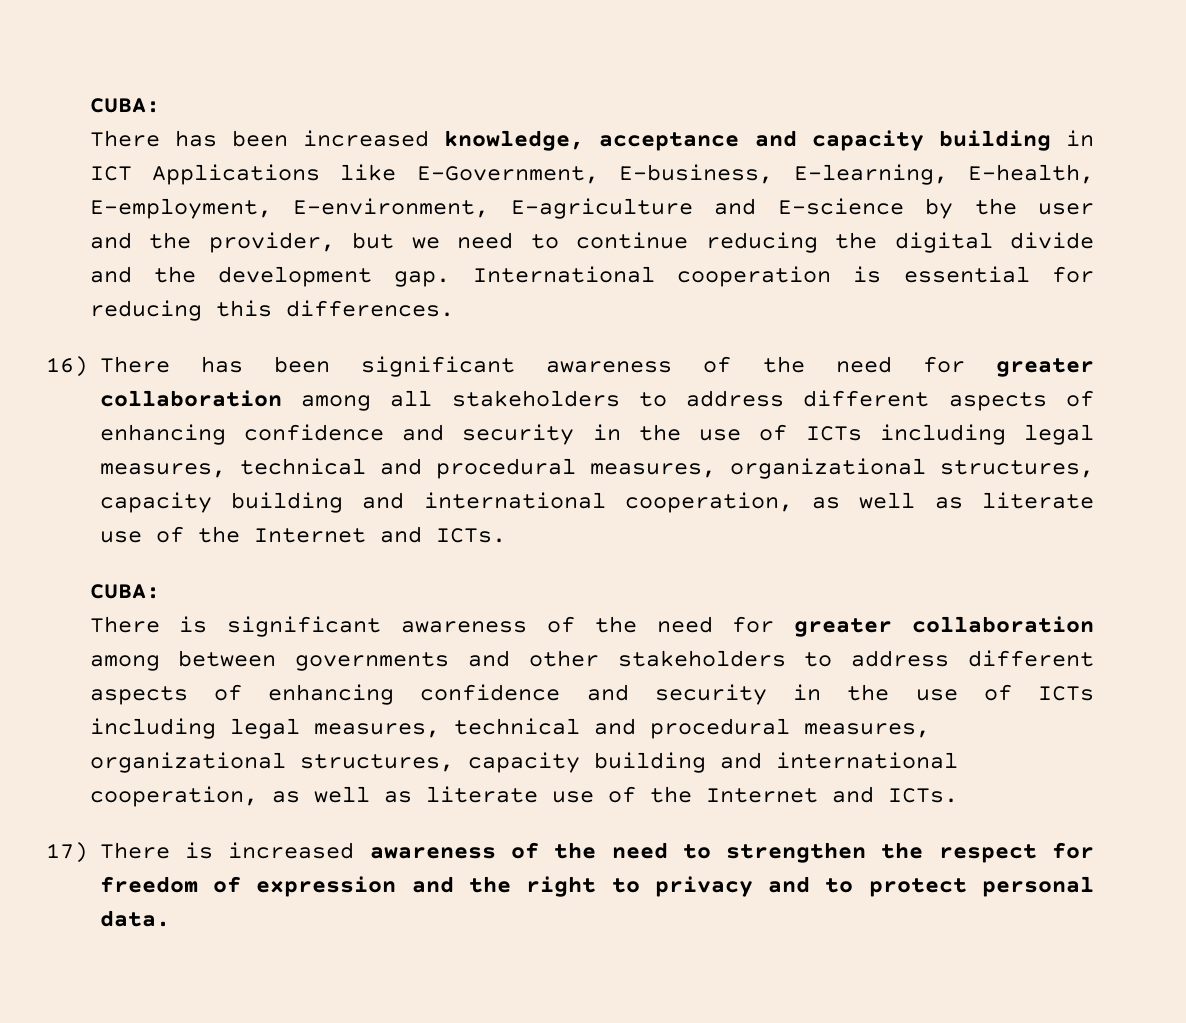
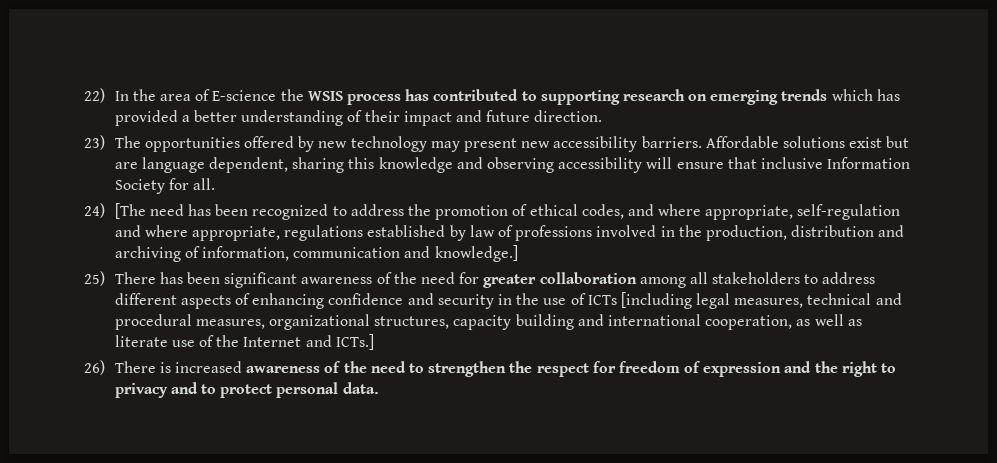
[89,98,160,113] [89,130,1094,151] [89,164,1094,185] [89,198,1094,219] [89,232,1094,253] [89,266,1094,287] [89,300,454,321] [46,356,88,377] CUBA: // There has been increased knowledge, acceptance and capacity building in ICT Applications like E-Government, E-business, E-learning, E-health, E-employment, E-environment, E-agriculture and E-science by the user and the provider, but we need to continue reducing the digital divide and the development gap. International cooperation is essential for reducing this differences. // 16) -> [84,88,900,105] [114,110,603,126] [84,135,910,152] [114,157,911,173] [114,178,216,194] [84,203,901,220] [114,225,905,241] [114,245,518,262] [84,271,105,286] 22) In the area of E-science the WSIS process has contributed to supporting research on emerging trends which has provided a better understanding of their impact and future direction. // 23) The opportunities offered by new technology may present new accessibility barriers. Affordable solutions exist but are language dependent, sharing this knowledge and observing accessibility will ensure that inclusive Information Society for all. // 24) [The need has been recognized to address the promotion of ethical codes, and where appropriate, self-regulation and where appropriate, regulations established by law of professions involved in the production, distribution and archiving of information, communication and knowledge.] // 25)
[879,424,1006,445] including -> [620,292,692,309] [including
[435,528,506,543] [89,584,160,599] [89,616,1094,637] [89,650,1094,671] [89,684,1094,705] [89,718,930,739] [89,752,958,773] [89,786,958,807] [46,842,88,863] ICTs. // CUBA: // There is significant awareness of the need for greater collaboration among between governments and other stakeholders to address different aspects of enhancing confidence and security in the use of ICTs including legal measures, technical and procedural measures, organizational structures, capacity building and international cooperation, as well as literate use of the Internet and ICTs. // 17) -> [335,334,374,350] [84,360,105,375] ICTs.] // 26)

